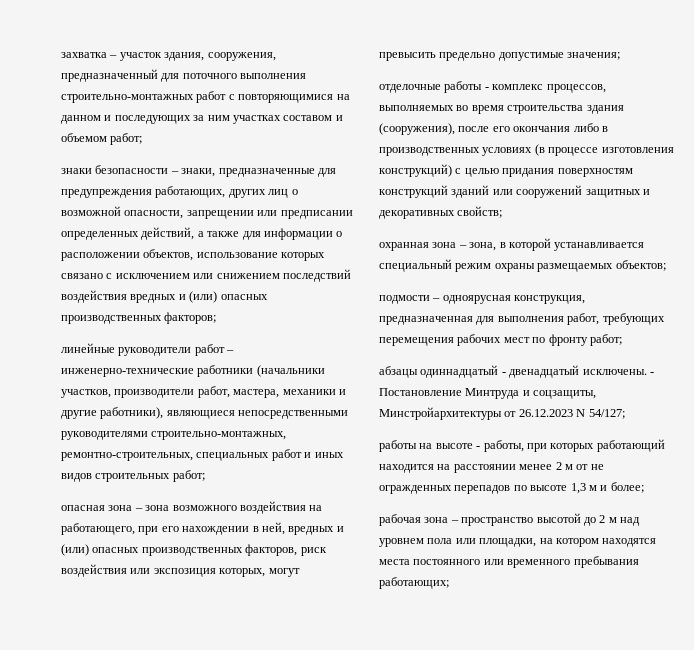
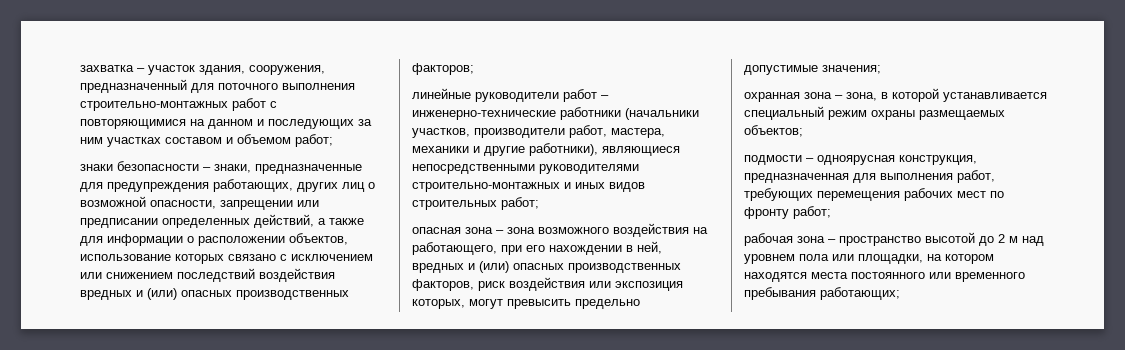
[151,431,287,440] [61,449,302,461] строительно-монтажных, ремонтно-строительных, специальных работ -> [412,182,560,192] строительно-монтажных
[379,81,606,93] [379,105,624,114] [379,123,608,135] [379,144,674,156] [379,164,633,177] [379,185,650,198] [379,206,503,219] // отделочные работы - комплекс процессов, выполняемых во время строительства здания (сооружения), после его окончания либо в производственных условиях (в процессе изготовления конструкций) с целью придания поверхностям конструкций зданий или сооружений защитных и декоративных свойств; -> (881, 69) none
[379,365,654,378] [379,388,597,399] [379,407,625,420] [379,439,665,452] [379,462,604,473] [379,482,644,494] // абзацы одиннадцатый - двенадцатый исключены. - Постановление Минтруда и соцзащиты, Минстройархитектуры от 26.12.2023 N 54/127; // работы на высоте - работы, при которых работающий находится на расстоянии менее 2 м от не огражденных перепадов по высоте 1,3 м и более; -> (831, 212) none

